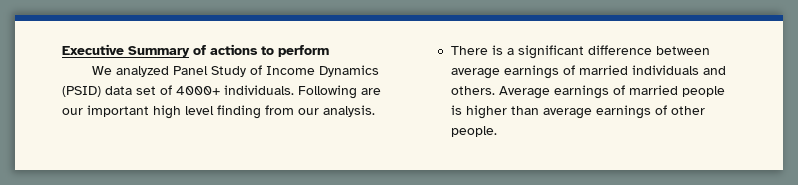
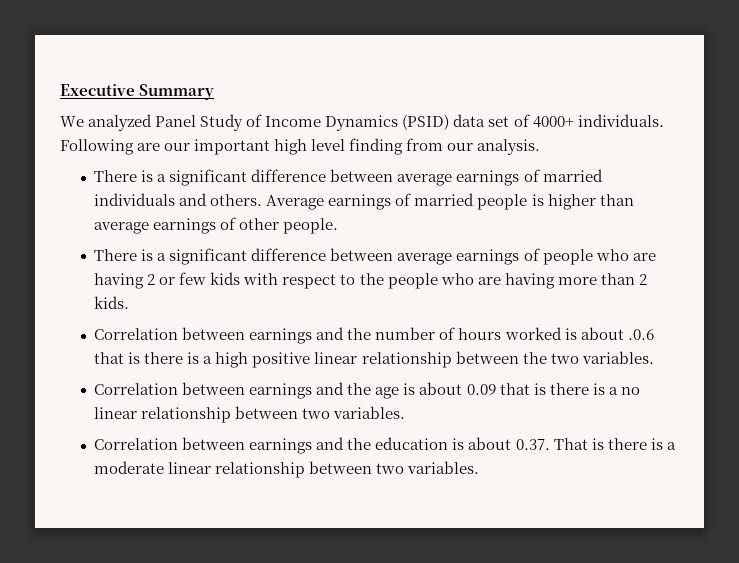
[193,44,329,57] of actions to perform -> (215, 92) none
(498, 131) none -> [94,248,656,265] [94,272,647,289] [94,296,130,309] [94,327,654,344] [94,351,654,368] [94,382,640,399] [94,406,406,423] [94,437,676,454] [94,461,480,478] // There is a significant difference between average earnings of people who are having 2 or few kids with respect to the people who are having more than 2 kids. // Correlation between earnings and the number of hours worked is about .0.6 that is there is a high positive linear relationship between the two variables. // Correlation between earnings and the age is about 0.09 that is there is a no linear relationship between two variables. // Correlation between earnings and the education is about 0.37. That is there is a moderate linear relationship between two variables.

